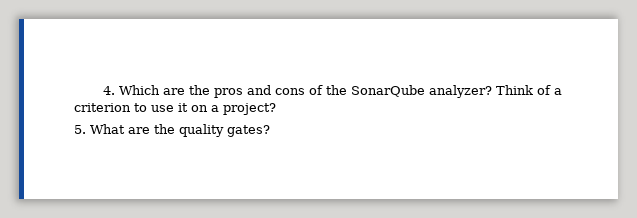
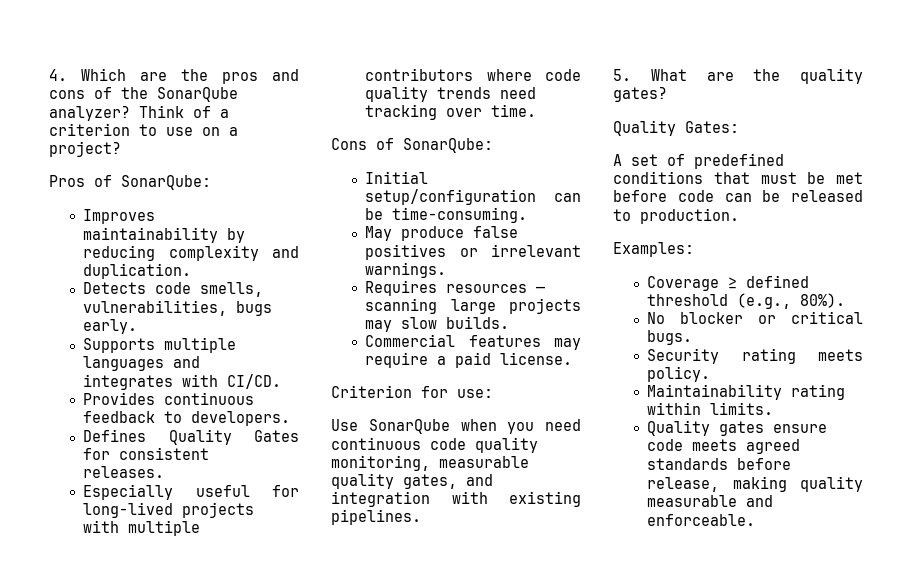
[178,103,188,112] it -> (193, 131) none
(276, 109) none -> [49,175,211,190] [83,209,156,224] [83,227,246,243] [83,245,299,261] [83,263,192,279] [83,282,264,297] [83,300,273,316] [83,319,138,334] [83,337,237,353] [83,356,201,371] [83,374,282,390] [83,392,255,405] [83,411,291,426] [83,429,299,445] [83,447,210,460] [83,466,165,478] [83,484,299,500] [83,502,255,518] [83,520,201,536] [365,68,581,81] [365,86,537,102] [365,104,537,120] [331,138,493,153] [365,171,429,184] [365,189,581,205] [365,207,528,223] [365,226,519,241] [365,244,581,260] [365,262,447,278] [365,280,546,296] [365,298,581,314] [365,316,510,332] [365,334,581,350] [365,352,573,368] [331,385,493,398] [331,419,581,434] [331,437,538,453] [331,455,529,471] [331,473,493,489] [331,491,581,507] [331,509,421,525] // Pros of SonarQube: // Improves maintainability by reducing complexity and duplication. // Detects code smells, vulnerabilities, bugs early. // Supports multiple languages and integrates with CI/CD. // Provides continuous feedback to developers. // Defines Quality Gates for consistent releases. // Especially useful for long-lived projects with multiple contributors where code quality trends need tracking over time. // Cons of SonarQube: // Initial setup/configuration can be time-consuming. // May produce false positives or irrelevant warnings. // Requires resources — scanning large projects may slow builds. // Commercial features may require a paid license. // Criterion for use: // Use SonarQube when you need continuous code quality monitoring, measurable quality gates, and integration with existing pipelines.
(270, 131) none -> [613,120,739,136] [613,153,784,169] [613,171,863,184] [613,190,863,202] [613,208,739,224] [613,242,694,257] [647,275,810,291] [647,293,846,309] [647,311,863,324] [647,330,693,345] [647,348,863,364] [647,366,711,382] [647,384,846,400] [647,402,774,415] [647,420,828,436] [647,439,801,454] [647,458,792,470] [647,476,863,492] [647,495,774,507] [647,514,756,526] // Quality Gates: // A set of predefined conditions that must be met before code can be released to production. // Examples: // Coverage ≥ defined threshold (e.g., 80%). // No blocker or critical bugs. // Security rating meets policy. // Maintainability rating within limits. // Quality gates ensure code meets agreed standards before release, making quality measurable and enforceable.

